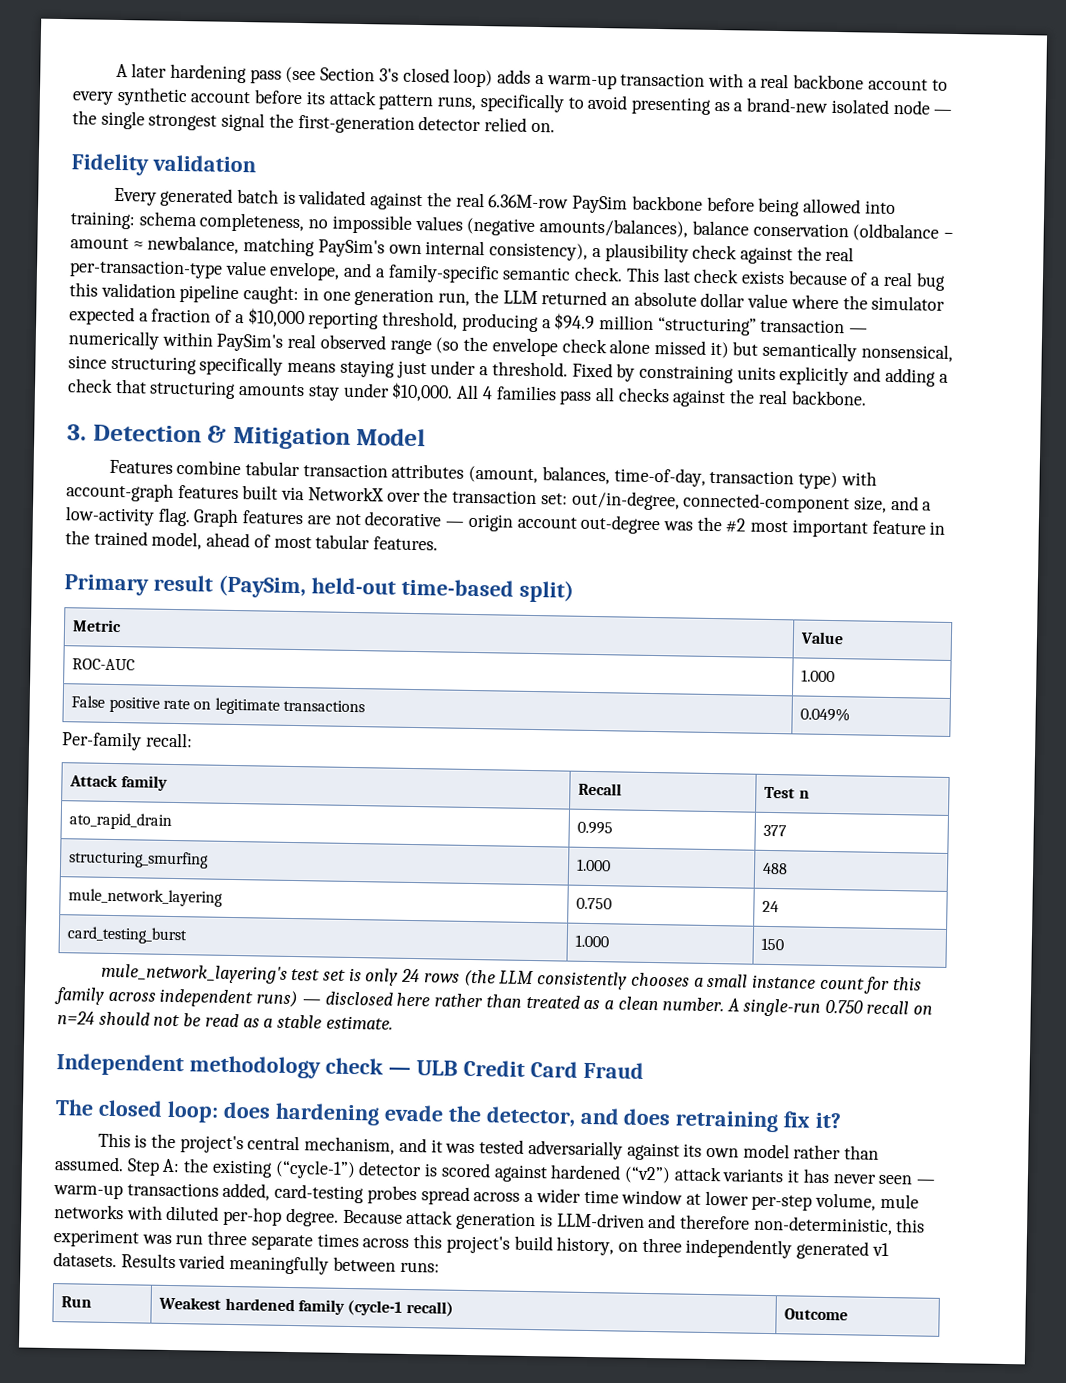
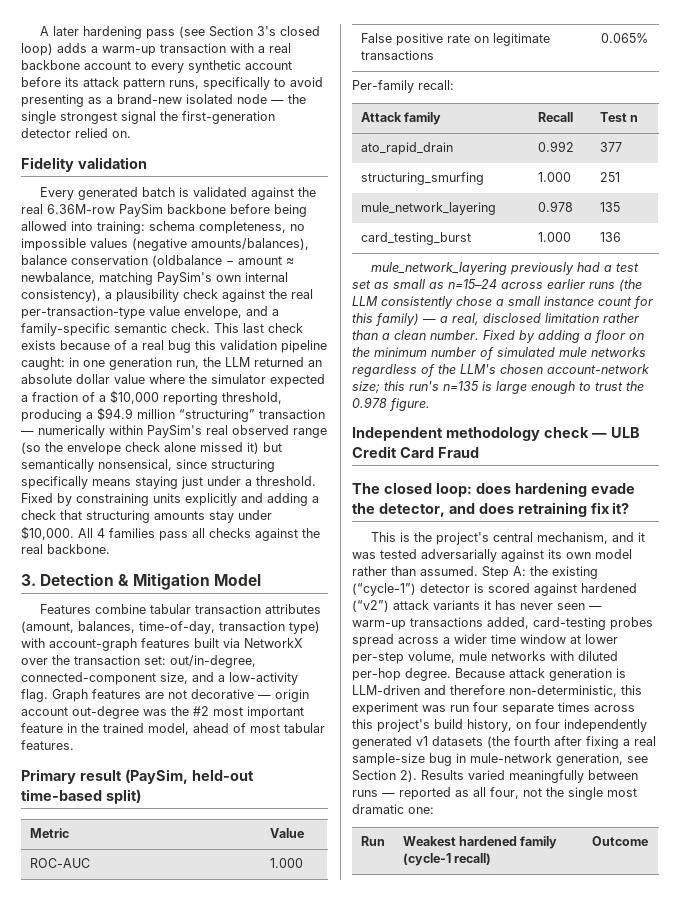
[800,707,851,722] 0.049% -> [600,33,648,43] 0.065%
[577,821,614,835] 0.995 -> [537,141,574,152] 0.992
[762,862,789,875] 488 -> [599,172,620,182] 251
[576,897,613,910] [762,900,780,913] 0.750 | 24 -> [537,201,573,212] [599,202,620,212] 0.978 | 135
[761,937,785,951] [100,963,460,986] 150 // mule_network_layering's test set is only 24 rows -> [599,232,621,242] [371,262,640,275] [352,279,615,289] 136 // mule_network_layering previously had a test set as small as n=15–24 across earlier runs
[630,972,690,987] chooses -> [456,296,492,306] chose
[54,987,934,1017] [57,1011,393,1030] family across independent runs) — disclosed here rather than treated as a clean number. A single-run 0.750 recall on n=24 should not be read as a stable estimate. -> [375,313,639,326] [352,330,644,343] [352,347,646,360] [352,364,650,377] [352,381,644,394] [352,397,430,411] family) — a real, disclosed limitation rather than a clean number. Fixed by adding a floor on the minimum number of simulated mule networks regardless of the LLM's chosen account-network size; this run's n=135 is large enough to trust the 0.978 figure.
[207,1230,248,1246] three -> [473,702,498,712] four
[641,1237,682,1253] three -> [535,719,560,729] four
[53,1252,440,1275] datasets. Results varied meaningfully between runs: -> [432,736,656,749] [352,753,648,766] [352,770,638,783] [352,787,637,800] [352,804,434,814] datasets (the fourth after fixing a real sample-size bug in mule-network generation, see Section 2). Results varied meaningfully between runs — reported as all four, not the single most dramatic one:

